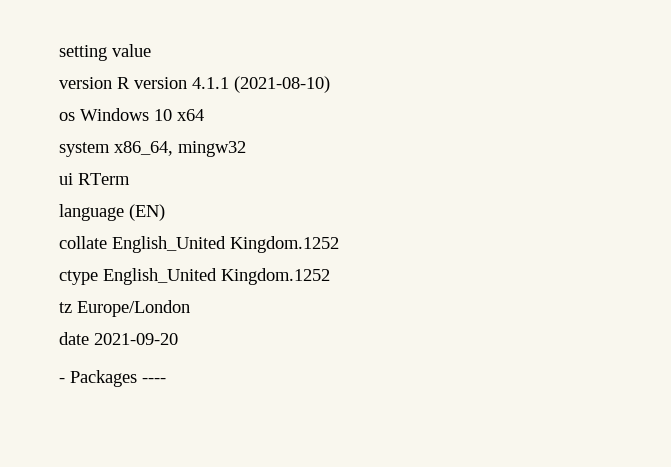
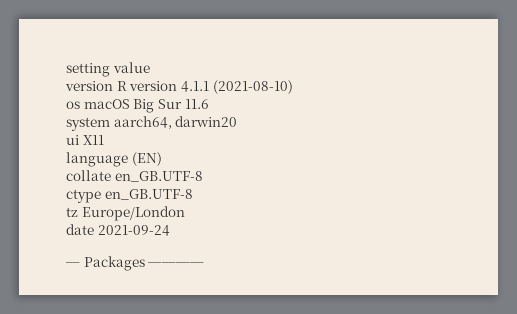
[80,108,204,121] Windows 10 x64 -> [83,99,209,113] macOS Big Sur 11.6
[114,141,246,157] x86_64, mingw32 -> [113,116,238,129] aarch64, darwin20
[78,173,130,185] RTerm -> [82,135,104,145] X11
[112,236,339,253] English_United Kingdom.1252 -> [114,171,203,182] en_GB.UTF-8
[103,268,330,285] English_United Kingdom.1252 -> [104,189,193,200] en_GB.UTF-8
[94,333,178,345] [59,370,166,387] 2021-09-20 // - Packages ---- -> [97,225,170,236] [66,256,205,271] 2021-09-24 // ─ Packages ────

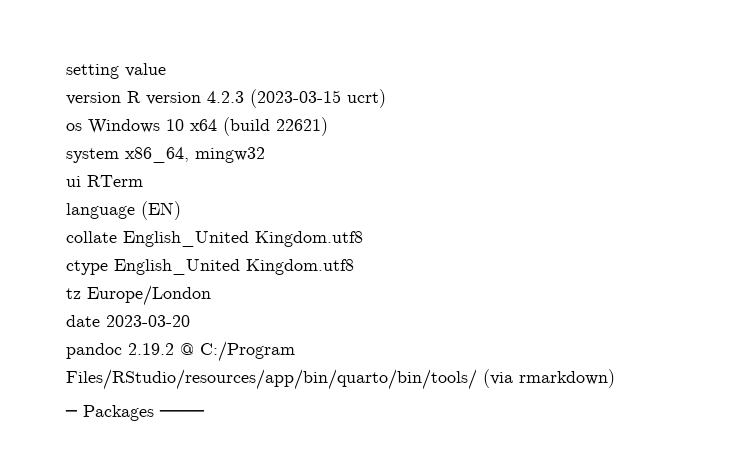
[180,80,293,94] [66,99,209,113] 4.1.1 (2021-08-10) // os macOS Big Sur 11.6 -> [207,89,386,108] [66,117,328,136] 4.2.3 (2023-03-15 ucrt) // os Windows 10 x64 (build 22621)
[113,116,238,129] aarch64, darwin20 -> [125,147,265,163] x86_64, mingw32
[82,135,104,145] X11 -> [87,175,143,187] RTerm
[114,171,203,182] en_GB.UTF-8 -> [123,231,363,247] English_United Kingdom.utf8
[104,189,193,200] en_GB.UTF-8 -> [114,259,354,275] English_United Kingdom.utf8
[97,225,170,236] 2021-09-24 -> [106,315,190,327] [66,341,295,362] [66,369,615,390] 2023-03-20 // pandoc 2.19.2 @ C:/Program Files/RStudio/resources/app/bin/quarto/bin/tools/ (via rmarkdown)

